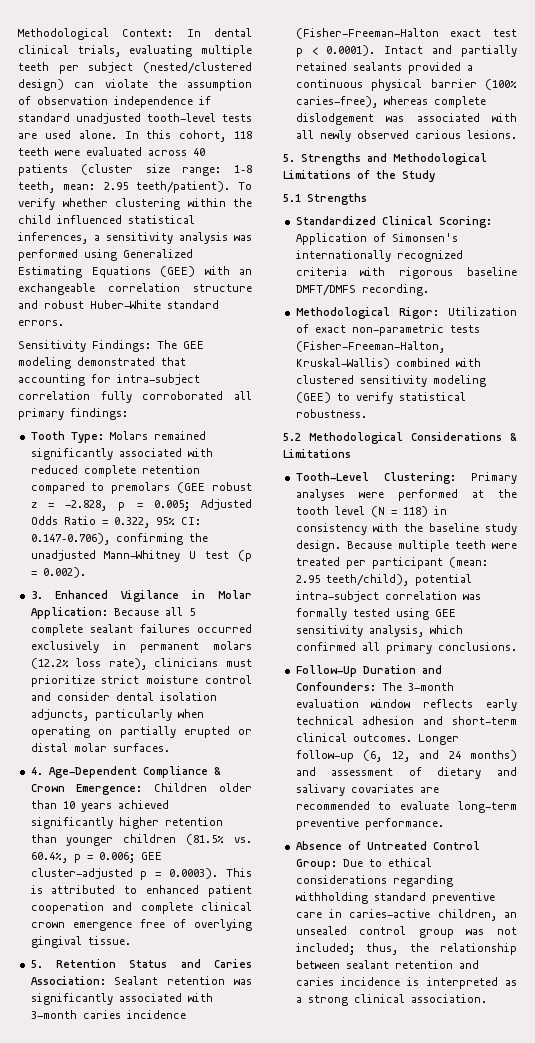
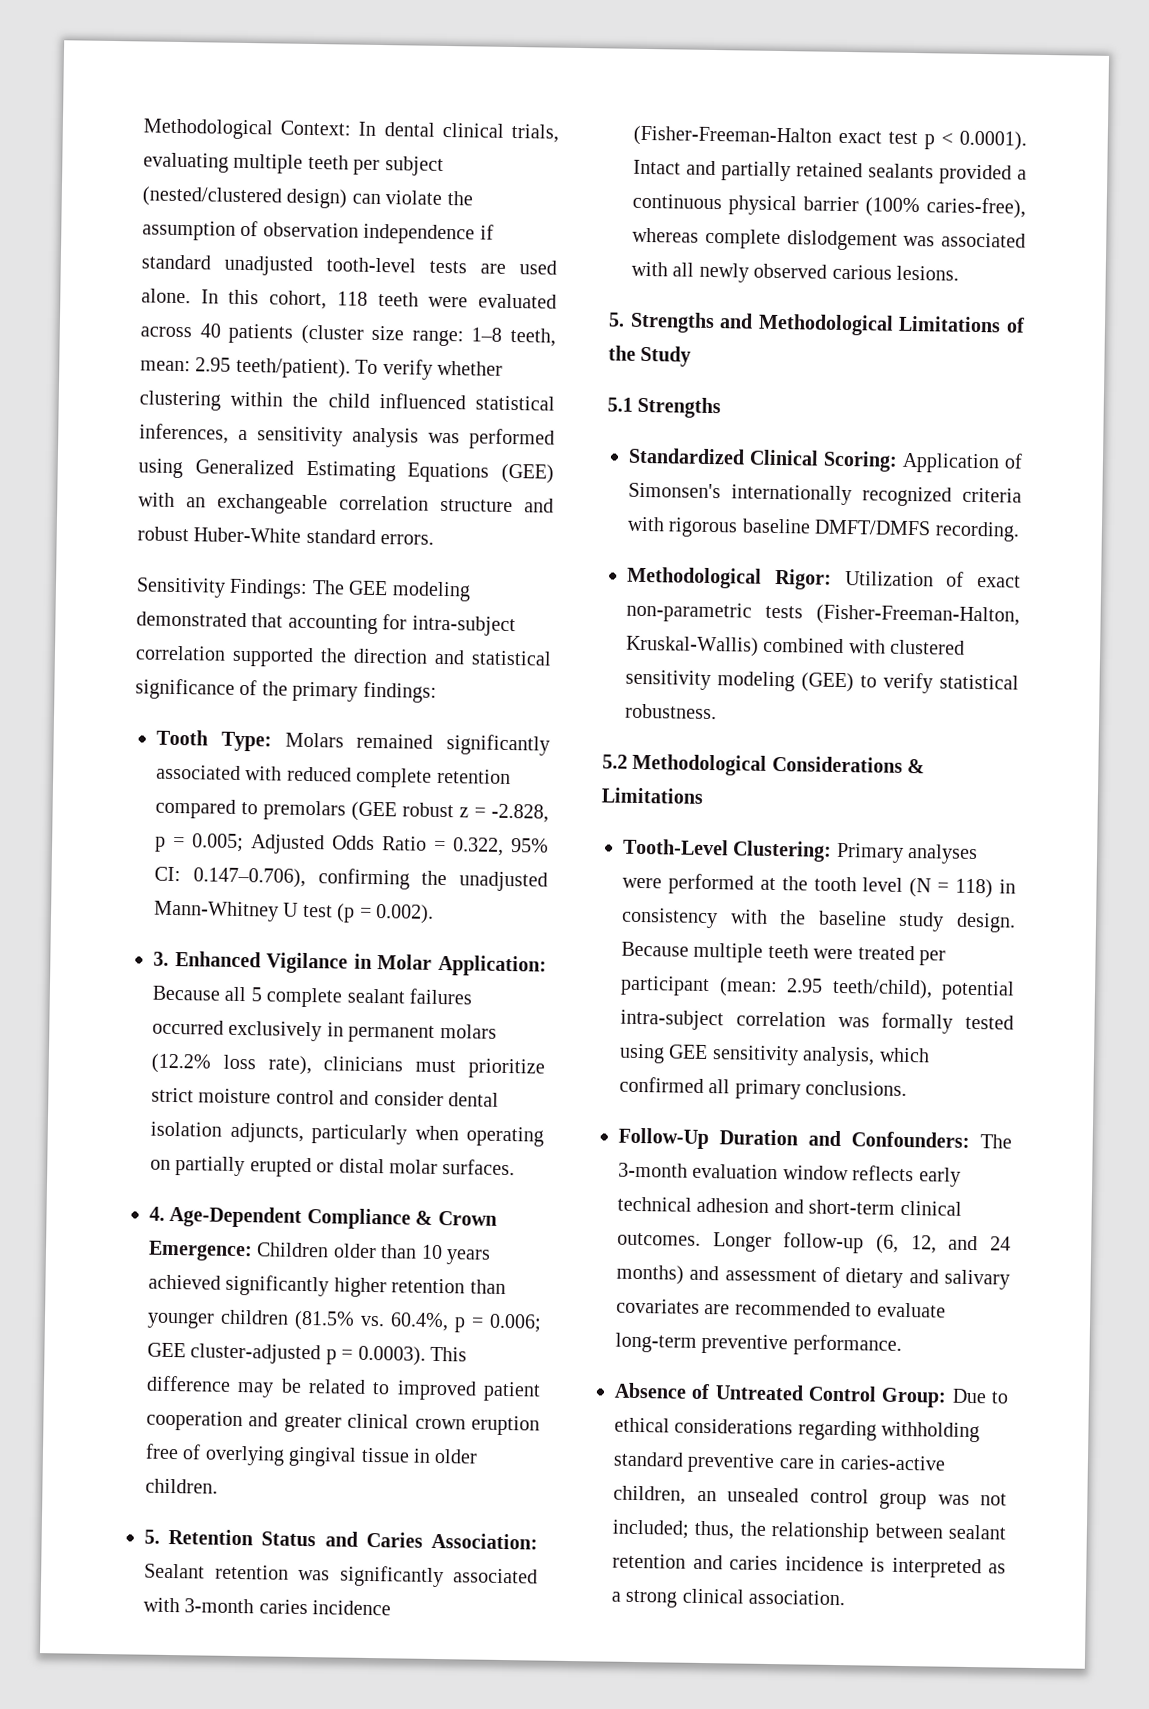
[100,391,252,403] fully corroborated all -> [232,646,552,668] [135,678,288,700] supported the direction and statistical significance of the
[30,885,200,894] is attributed to enhanced -> [146,1375,477,1401] difference may be related to improved
[140,902,193,914] complete -> [283,1414,342,1433] greater
[72,922,132,931] emergence -> [471,1415,540,1436] eruption
[87,936,131,945] tissue. -> [360,1447,479,1464] [145,1478,218,1494] tissue in older children.

